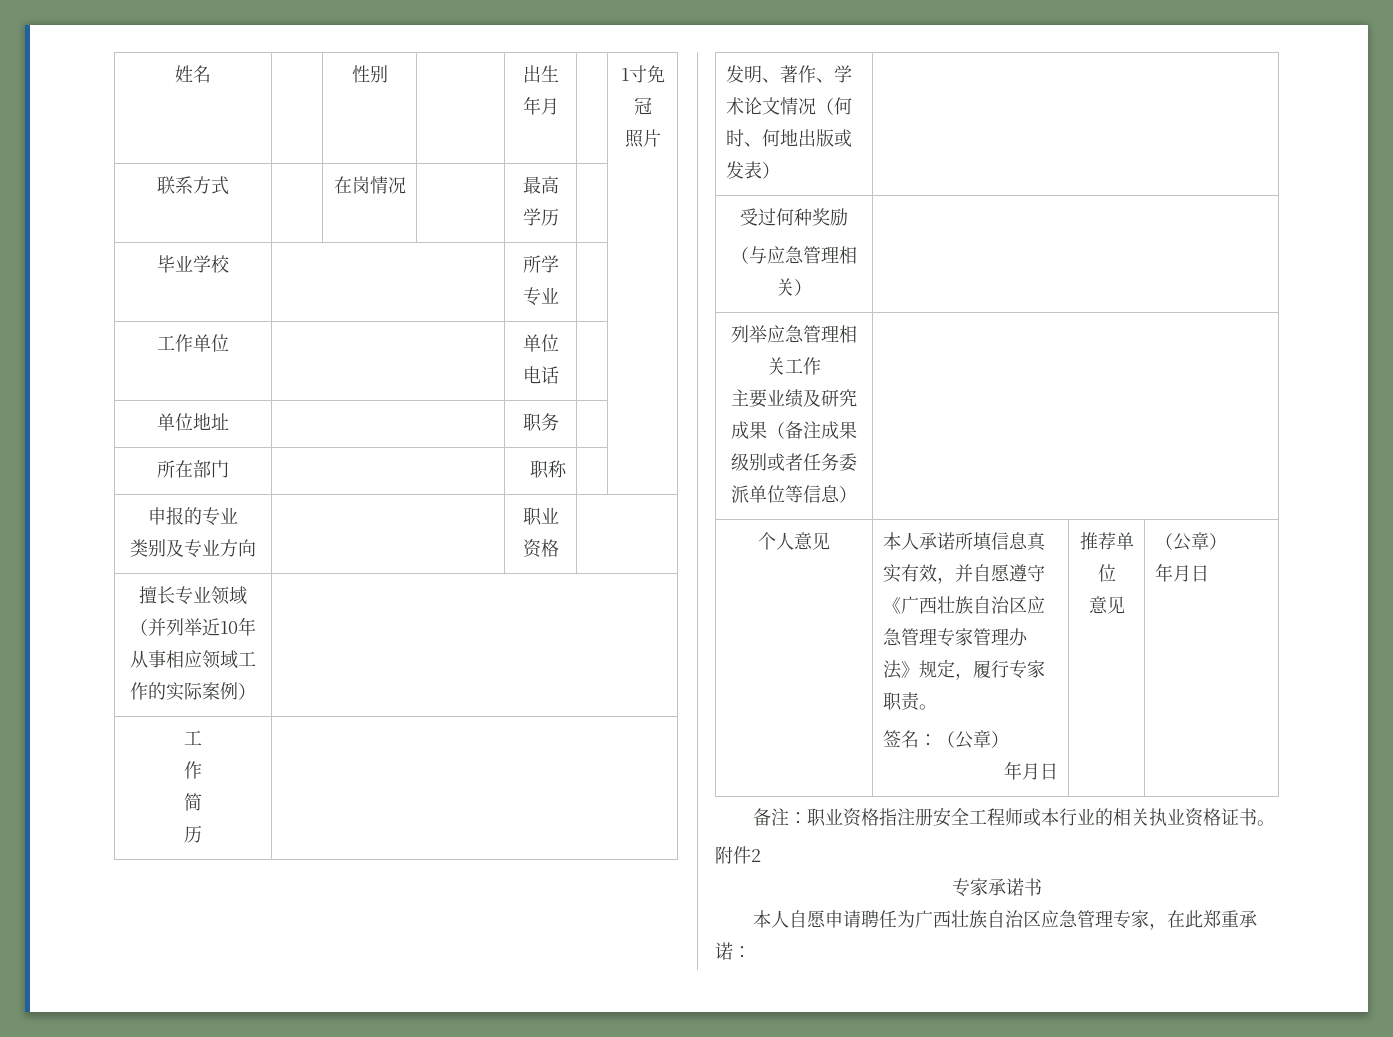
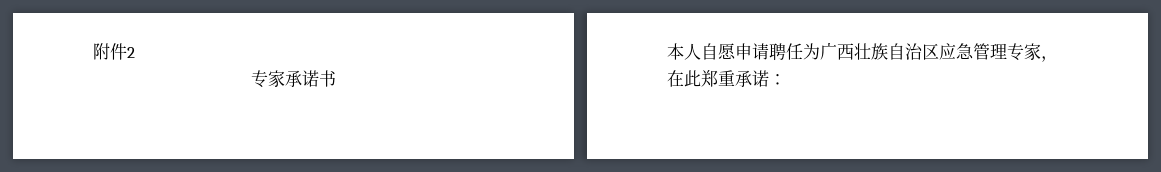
[175,65,211,83] [351,65,388,83] [522,65,559,83] [522,96,559,115] [620,65,665,83] [633,97,652,115] [624,129,661,148] [157,176,229,195] [333,176,406,194] [522,176,559,194] [522,208,559,226] [157,255,230,273] [522,255,559,273] [522,287,559,306] [157,334,229,352] [522,334,559,352] [522,366,559,384] [157,413,229,431] [522,413,559,432] [157,460,229,478] [530,460,568,479] [148,506,238,526] [130,539,256,558] [522,507,559,526] [522,539,559,558] [139,586,247,605] [130,617,256,636] [130,650,256,669] [130,682,256,701] [184,730,202,745] [184,761,202,779] [184,793,202,811] [184,825,202,843] [725,65,852,83] [725,97,852,115] [725,129,852,147] [725,161,780,179] [740,208,848,226] [731,246,857,264] [776,278,812,296] [731,325,857,343] [767,357,821,375] [731,389,857,408] [731,421,857,439] [731,453,857,472] [731,485,857,503] [758,532,830,550] [882,532,1046,551] [882,564,1045,584] [882,596,1045,614] [882,628,1028,647] [882,659,1045,680] [882,692,937,711] [882,730,1009,749] [1004,761,1059,780] [1079,532,1134,550] [1097,564,1116,582] [1088,596,1125,614] [1154,532,1227,551] [1154,563,1209,582] [752,807,1275,827] 姓名 | | 性别 | | 出生年月 | | 1寸免冠 // 照片 // 联系方式 | | 在岗情况 | | 最高学历 | | // 毕业学校 | | 所学专业 | | // 工作单位 | | 单位电话 | | // 单位地址 | | 职务 | | // 所在部门 | | 职称 | | // 申报的专业 // 类别及专业方向 | | 职业资格 | // 擅长专业领域（并列举近10年从事相应领域工作的实际案例） | // 工 // 作 // 简 // 历 | // 发明、著作、学术论文情况（何时、何地出版或发表） | // 受过何种奖励 // （与应急管理相关） | // 列举应急管理相关工作 // 主要业绩及研究成果（备注成果级别或者任务委派单位等信息） | // 个人意见 | 本人承诺所填信息真实有效，并自愿遵守《广西壮族自治区应急管理专家管理办法》规定，履行专家职责。 // 签名：（公章） // 年月日 | 推荐单位 // 意见 | （公章） // 年月日 // 备注：职业资格指注册安全工程师或本行业的相关执业资格证书。 // -> (93, 51) none

